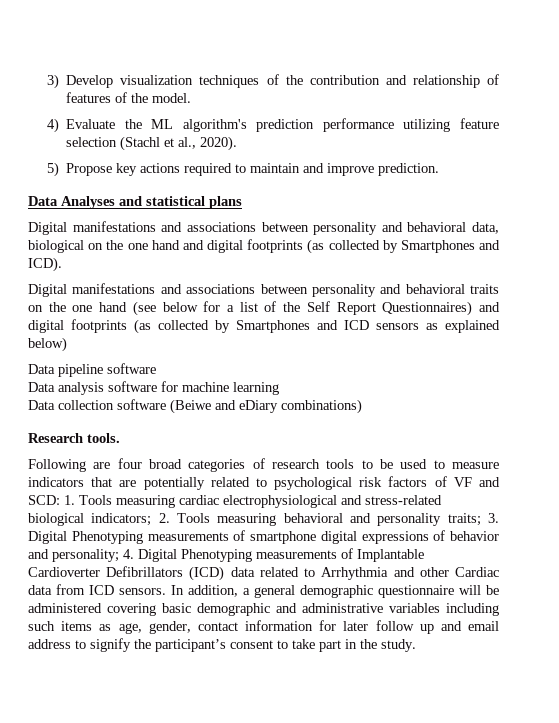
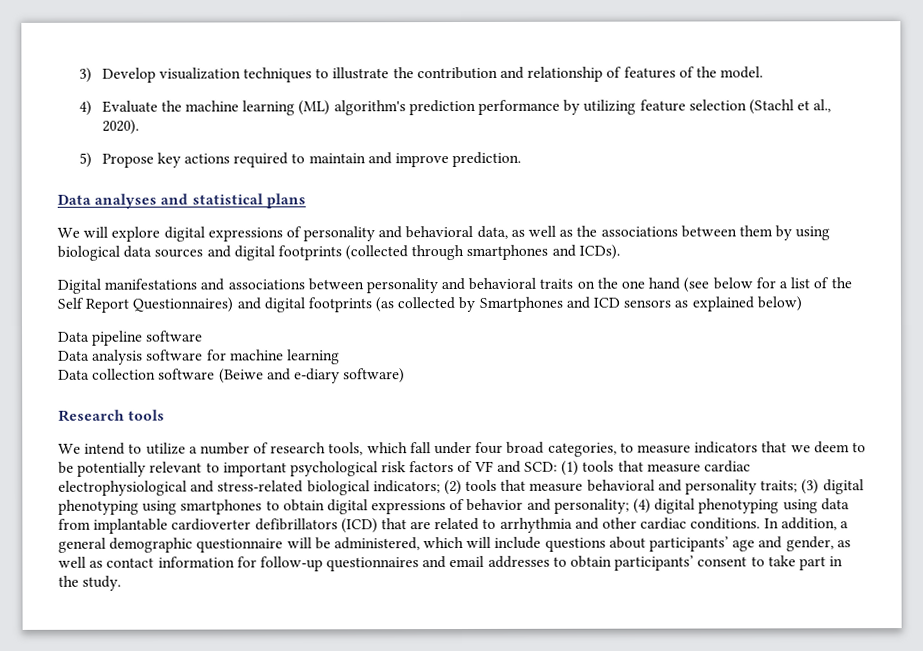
[266,74,279,85] of -> [315,67,390,80] to illustrate
[151,119,174,129] ML -> [185,100,331,116] machine learning (ML)
(394, 125) none -> [563,99,581,115] by
[61,196,115,209] Analyses -> [94,193,158,209] analyses
[28,221,499,235] [28,239,501,254] [28,257,62,272] Digital manifestations and associations between personality and behavioral data, biological on the one hand and digital footprints (as collected by Smartphones and ICD). -> [57,225,831,242] [57,244,620,261] We will explore digital expressions of personality and behavioral data, as well as the associations between them by using biological data sources and digital footprints (collected through smartphones and ICDs).
[239,399,362,414] eDiary combinations) -> [293,368,406,384] e-diary software)
[87,433,120,443] [28,458,499,472] [28,477,267,490] tools. // Following are four broad categories of research tools to be used to measure indicators that are potentially related to -> [128,409,166,421] [58,441,866,457] [58,461,287,477] tools // We intend to utilize a number of research tools, which fall under four broad categories, to measure indicators that we deem to be potentially relevant to important
[64,495,175,508] 1. Tools measuring -> [561,460,701,476] (1) tools that measure
[158,513,499,526] [28,530,316,544] 2. Tools measuring behavioral and personality traits; 3. Digital Phenotyping measurements of smartphone -> [443,479,864,496] [58,499,325,515] (2) tools that measure behavioral and personality traits; (3) digital phenotyping using smartphones to obtain
[123,548,424,562] [28,566,389,581] 4. Digital Phenotyping measurements of Implantable Cardioverter Defibrillators (ICD) data related to Arrhythmia -> [633,498,850,514] [58,517,573,534] (4) digital phenotyping using data from implantable cardioverter defibrillators (ICD) that are related to arrhythmia
[455,567,500,577] [28,584,166,595] Cardiac data from ICD sensors. -> [640,517,761,530] cardiac conditions.
[28,603,499,616] [28,620,500,634] [28,638,226,652] administered covering basic demographic and administrative variables including such items as age, gender, contact information for later follow up and email address to signify the participant’s -> [333,536,851,552] [58,555,695,572] administered, which will include questions about participants’ age and gender, as well as contact information for follow-up questionnaires and email addresses to obtain participants’

